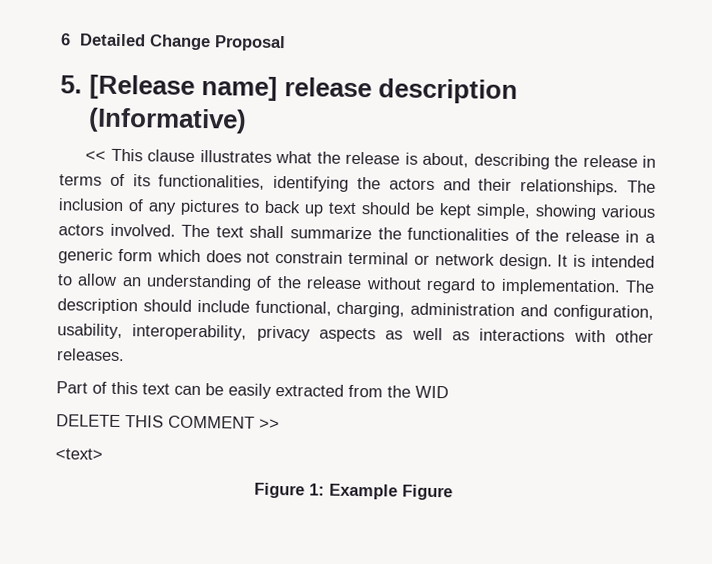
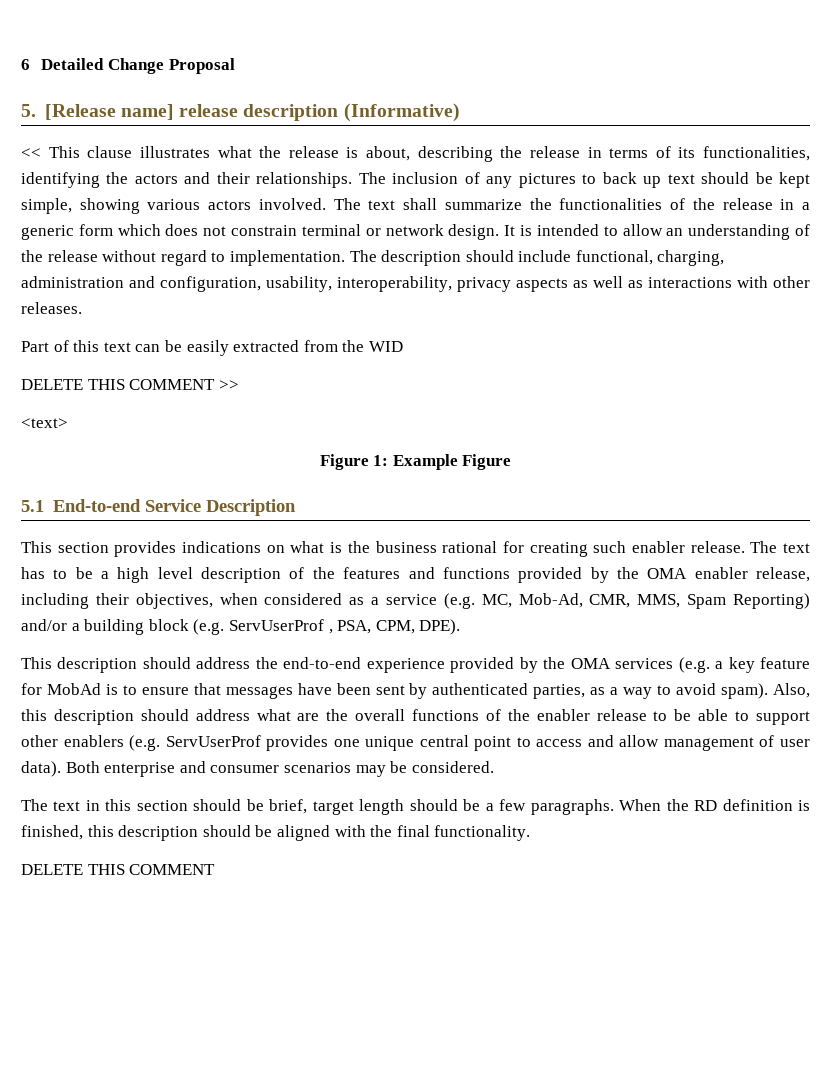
(453, 492) none -> [21,499,296,516] [21,541,810,557] [21,567,811,583] [21,593,810,609] [21,619,461,635] [21,657,811,673] [21,683,810,699] [21,709,810,725] [21,735,810,751] [21,761,494,777] [21,799,811,815] [21,825,531,841] [21,864,216,875] // 5.1 End-to-end Service Description // This section provides indications on what is the business rational for creating such enabler release. The text has to be a high level description of the features and functions provided by the OMA enabler release, including their objectives, when considered as a service (e.g. MC, Mob-Ad, CMR, MMS, Spam Reporting) and/or a building block (e.g. ServUserProf , PSA, CPM, DPE). // This description should address the end-to-end experience provided by the OMA services (e.g. a key feature for MobAd is to ensure that messages have been sent by authenticated parties, as a way to avoid spam). Also, this description should address what are the overall functions of the enabler release to be able to support other enablers (e.g. ServUserProf provides one unique central point to access and allow management of user data). Both enterprise and consumer scenarios may be considered. // The text in this section should be brief, target length should be a few paragraphs. When the RD definition is finished, this description should be aligned with the final functionality. // DELETE THIS COMMENT

